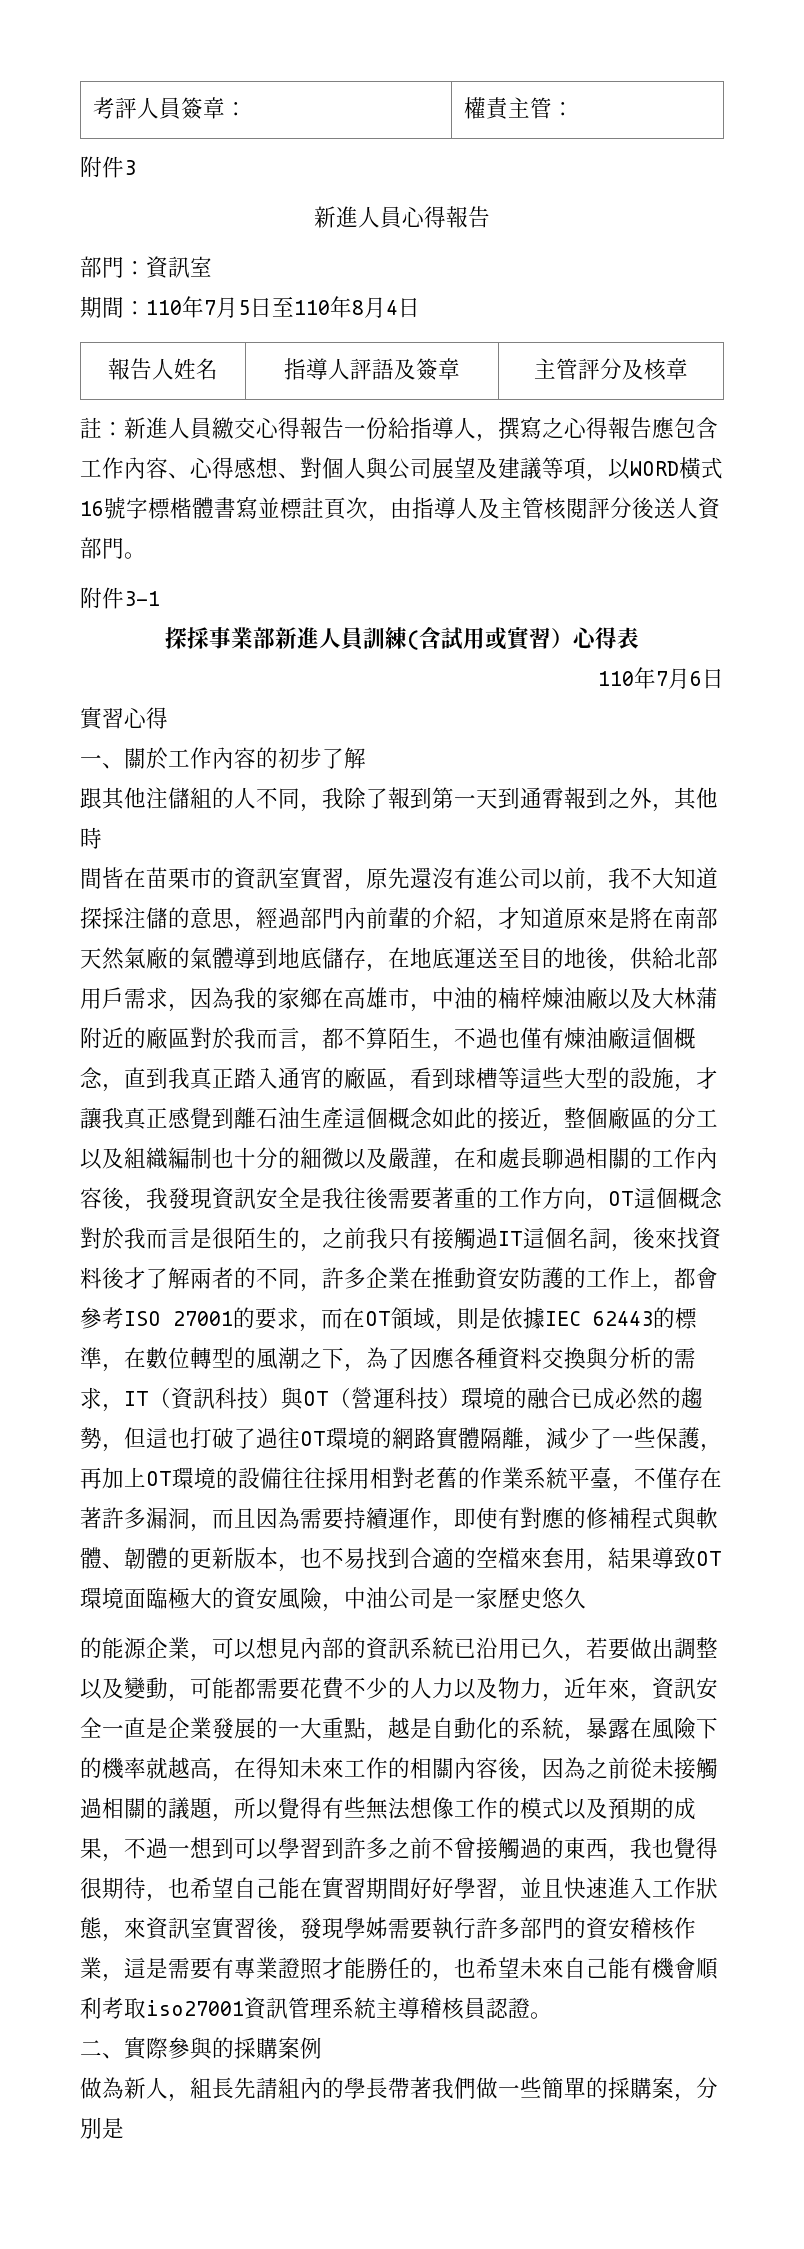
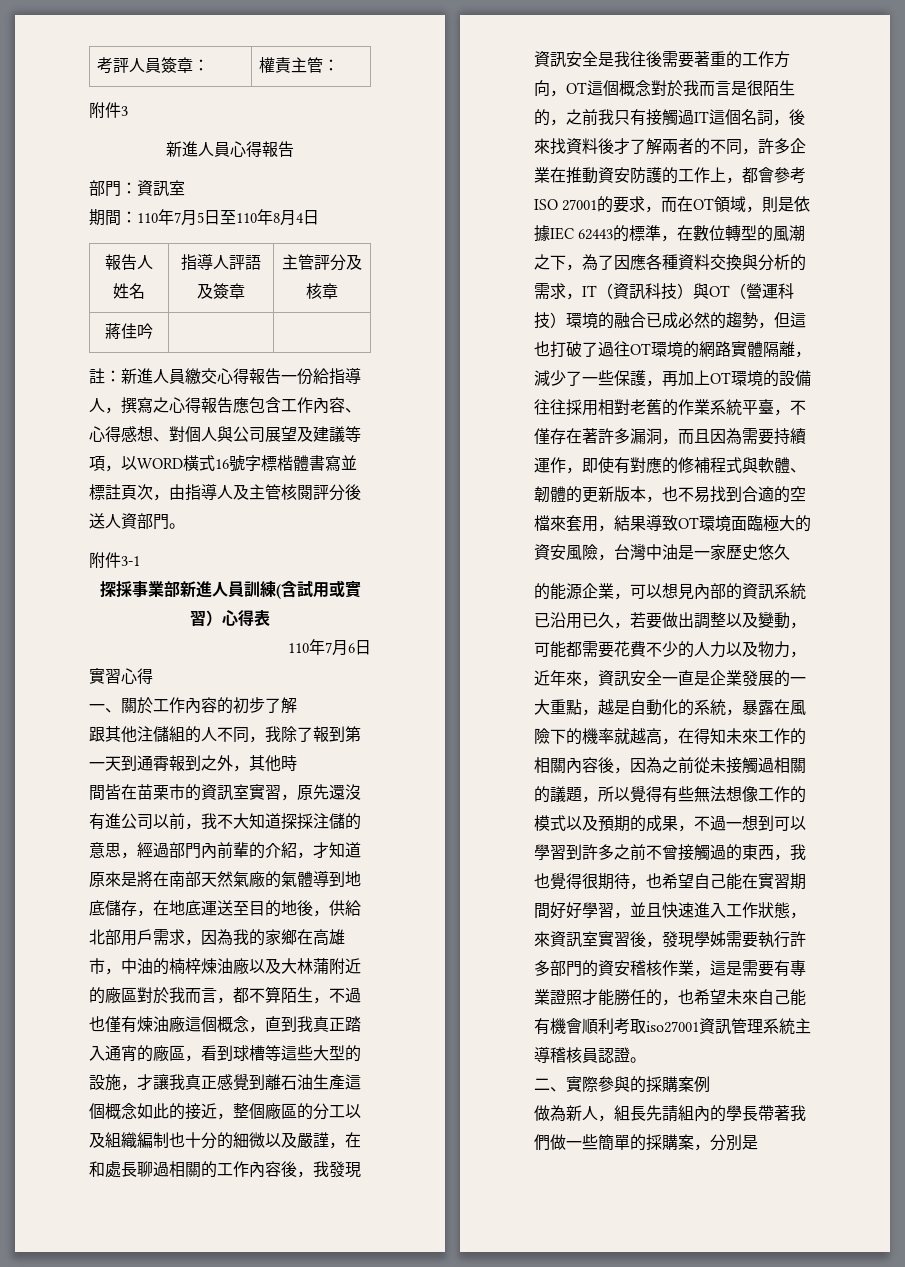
(688, 369) none -> [105,323,153,339] // 蔣佳吟 | |
[344,1587,432,1610] 中油公司 -> [614,544,678,560] 台灣中油

